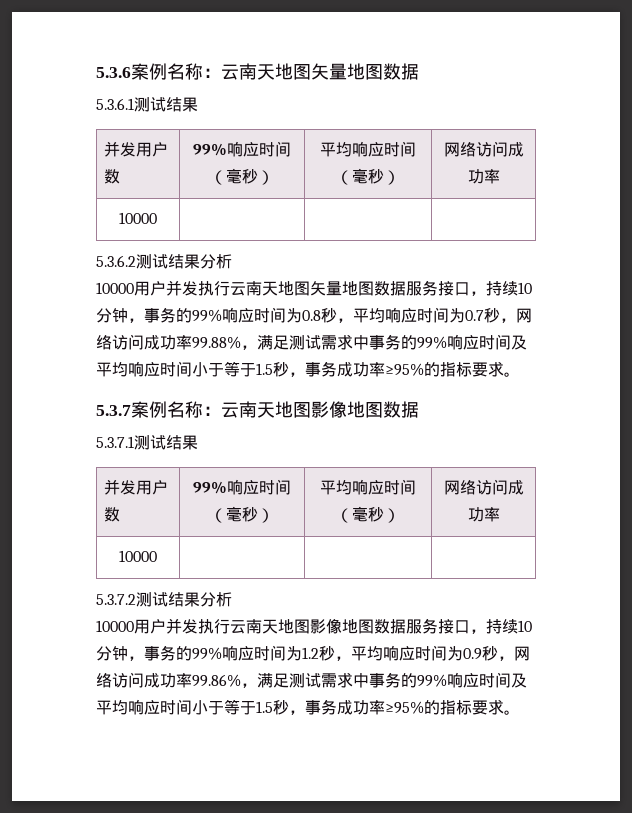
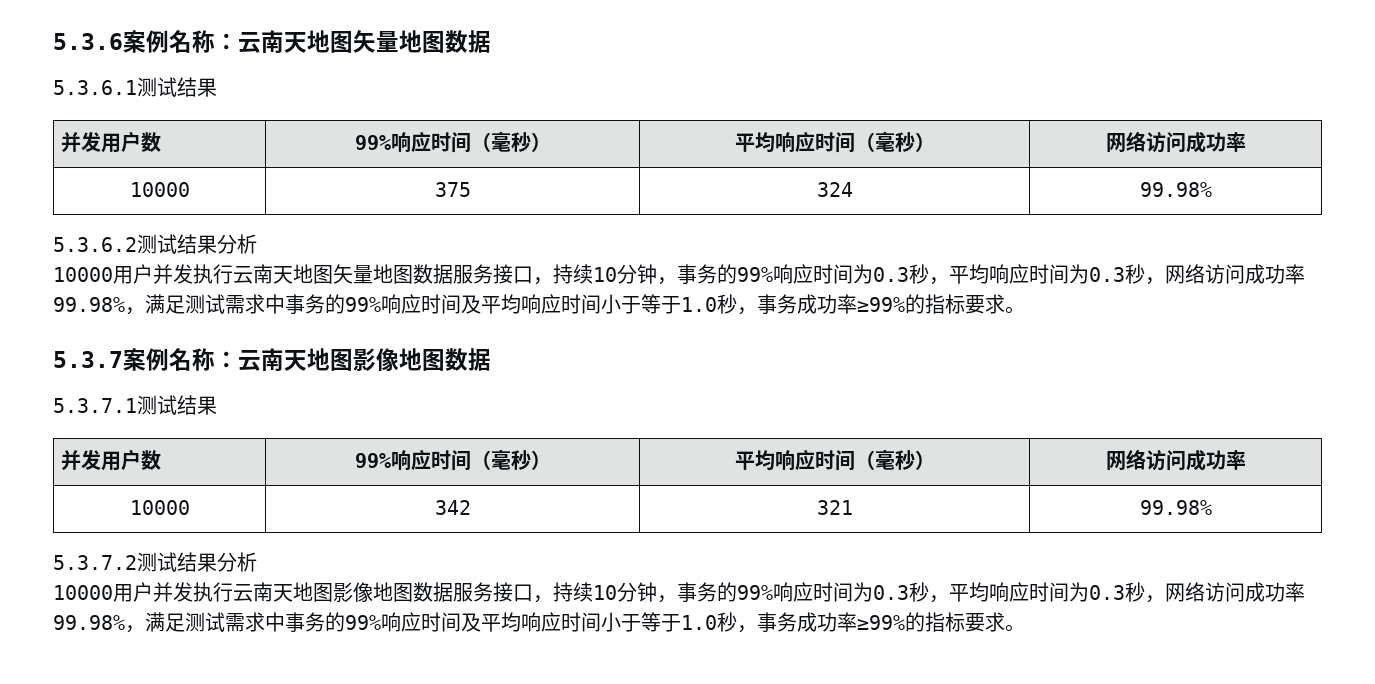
(157, 218) | | -> [434,182,471,197] [816,182,853,197] [1139,182,1212,197] 375 | 324 | 99.98%
[302,307,532,323] [96,334,241,350] 0.8秒，平均响应时间为0.7秒，网络访问成功率99.88% -> [873,264,1305,285] [53,297,125,312] 0.3秒，平均响应时间为0.3秒，网络访问成功率99.98%
[256,361,424,377] 1.5秒，事务成功率≥95% -> [681,294,905,315] 1.0秒，事务成功率≥99%
(157, 556) | | -> [434,500,471,515] [816,500,853,515] [1139,500,1212,515] 342 | 321 | 99.98%
[302,645,530,661] [96,672,241,688] 1.2秒，平均响应时间为0.9秒，网络访问成功率99.86% -> [873,582,1305,603] [53,615,125,630] 0.3秒，平均响应时间为0.3秒，网络访问成功率99.98%
[256,699,424,715] 1.5秒，事务成功率≥95% -> [681,612,905,633] 1.0秒，事务成功率≥99%

